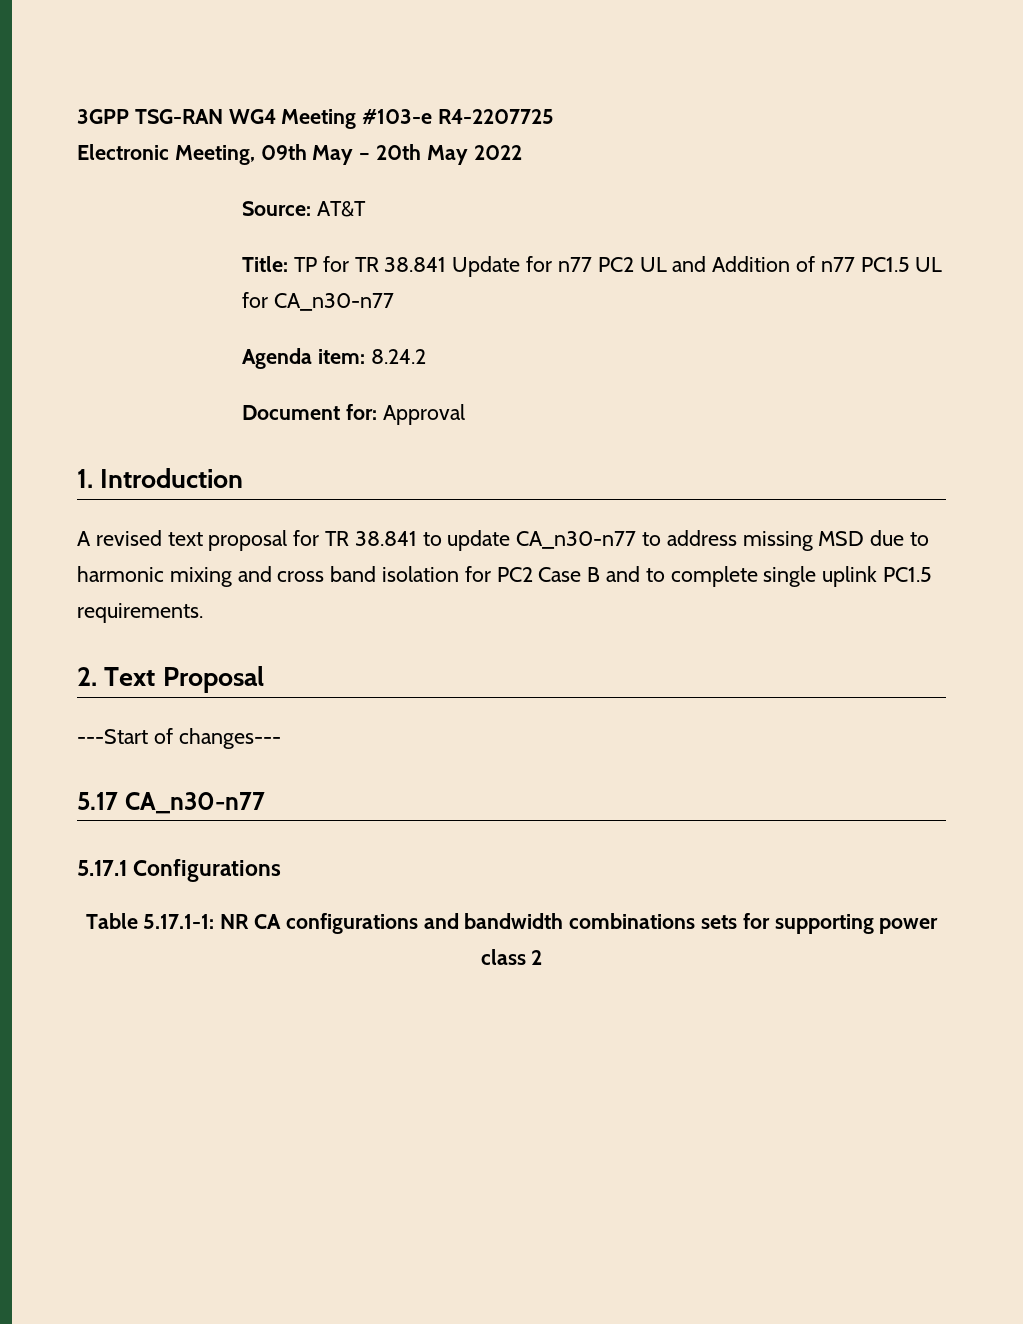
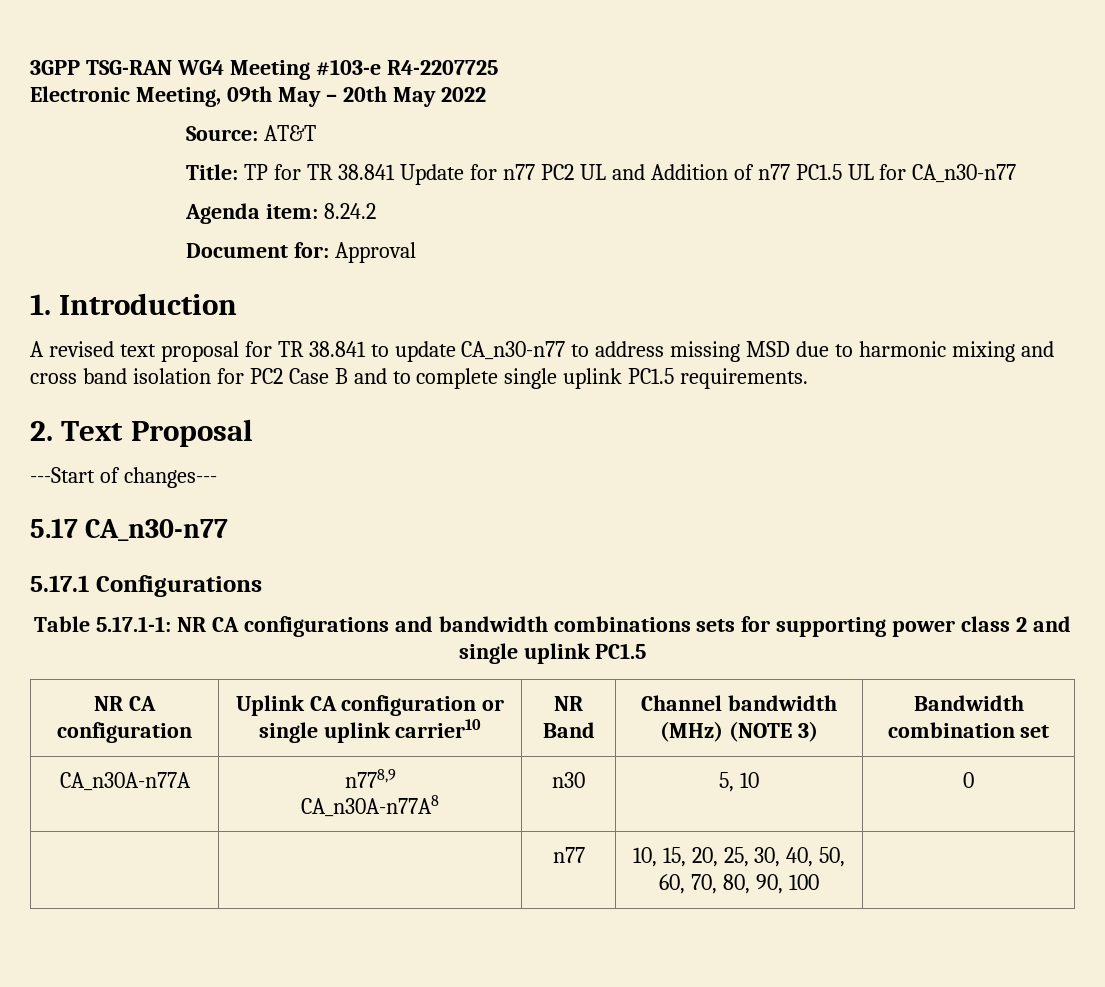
(543, 957) none -> [1033,616,1072,632] [458,643,647,664] [94,696,156,711] [57,722,192,743] [235,695,505,716] [258,719,482,743] [554,696,583,711] [542,722,595,738] [641,695,837,711] [660,721,818,742] [913,695,1024,711] [887,722,1050,738] [59,772,191,791] [344,769,396,788] [301,795,439,817] [552,772,585,788] [719,772,759,792] [963,772,974,788] [552,847,585,863] [632,847,846,867] [659,874,819,894] and single uplink PC1.5 // NR CA configuration | Uplink CA configuration or single uplink carrier10 | NR Band | Channel bandwidth (MHz) (NOTE 3) | Bandwidth combination set // CA_n30A-n77A | n778,9 // CA_n30A-n77A8 | n30 | 5, 10 | 0 // | | n77 | 10, 15, 20, 25, 30, 40, 50, 60, 70, 80, 90, 100 |

